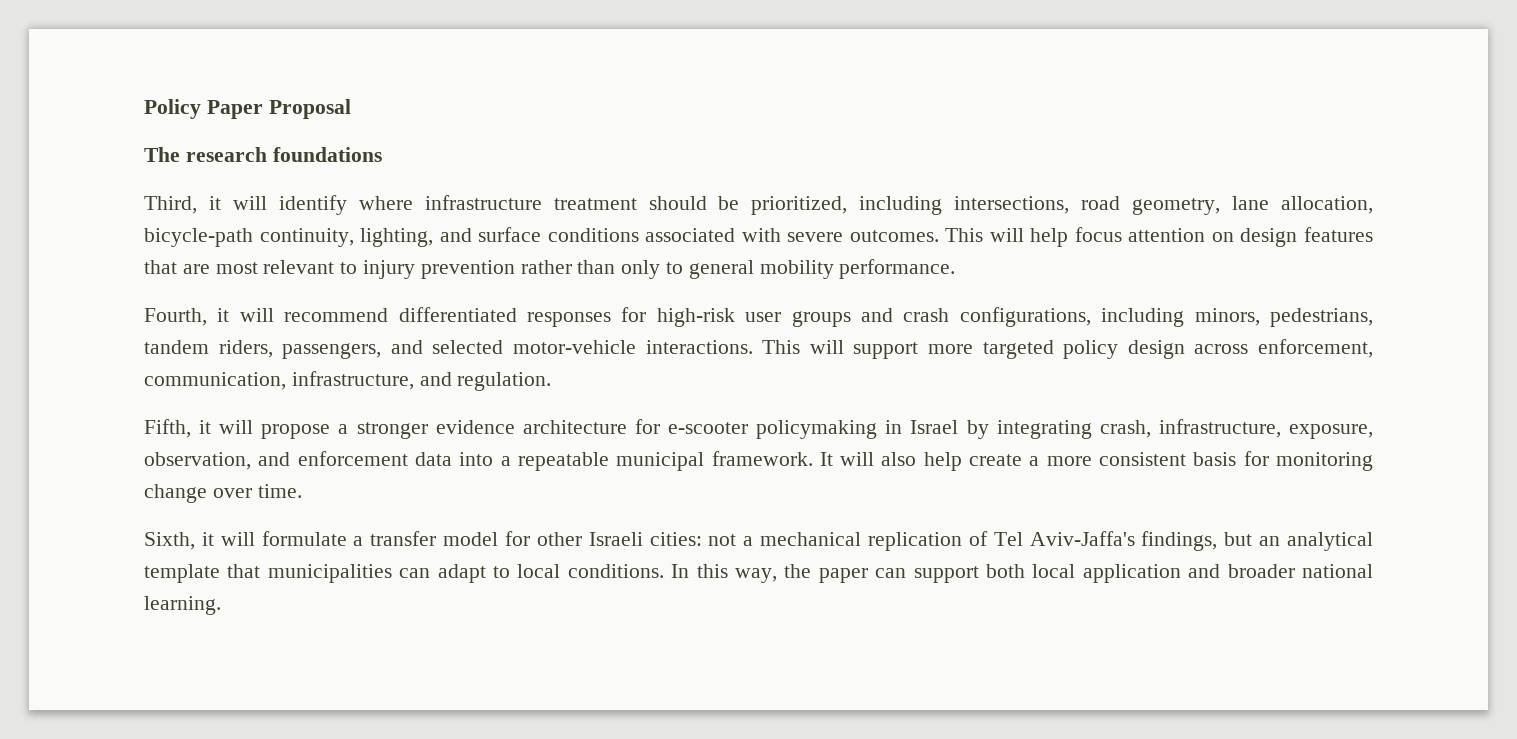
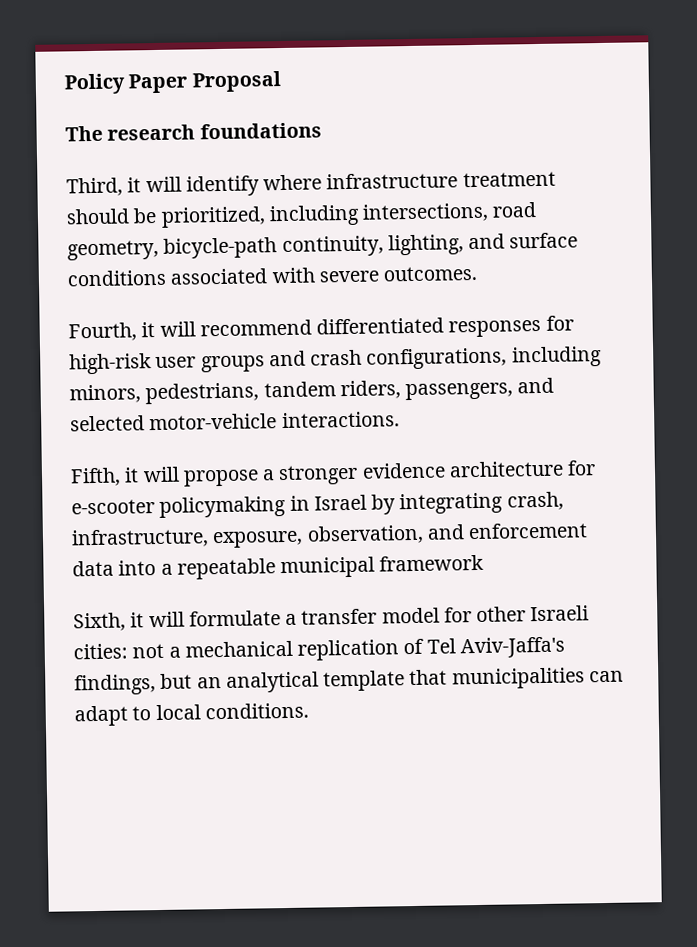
[1232,196,1373,214] lane allocation, -> (159, 250) none
[945,227,1373,247] [144,259,956,279] This will help focus attention on design features that are most relevant to injury prevention rather than only to general mobility performance. -> (478, 273) none
[762,339,1373,359] [144,371,552,391] This will support more targeted policy design across enforcement, communication, infrastructure, and regulation. -> (400, 420) none
[711,451,1373,471] [144,484,302,503] framework. It will also help create a more consistent basis for monitoring change over time. -> [379,554,485,572] framework
[671,564,1373,583] [144,596,221,615] In this way, the paper can support both local application and broader national learning. -> (309, 711) none

